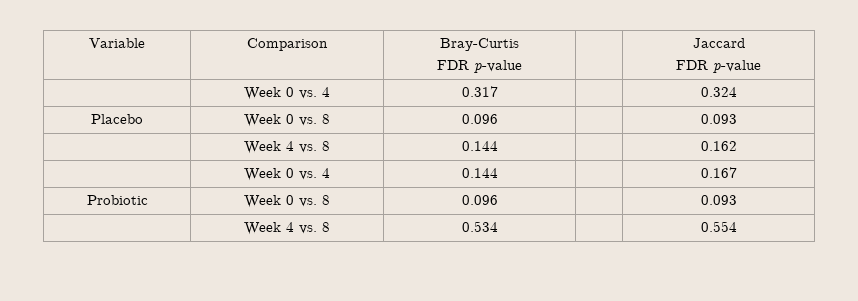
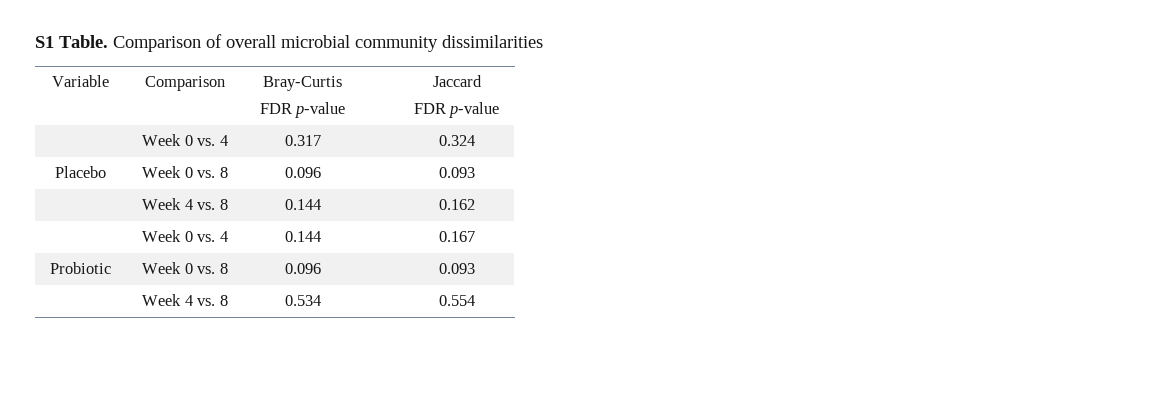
(89, 43) none -> [35,34,543,52] S1 Table. Comparison of overall microbial community dissimilarities //

